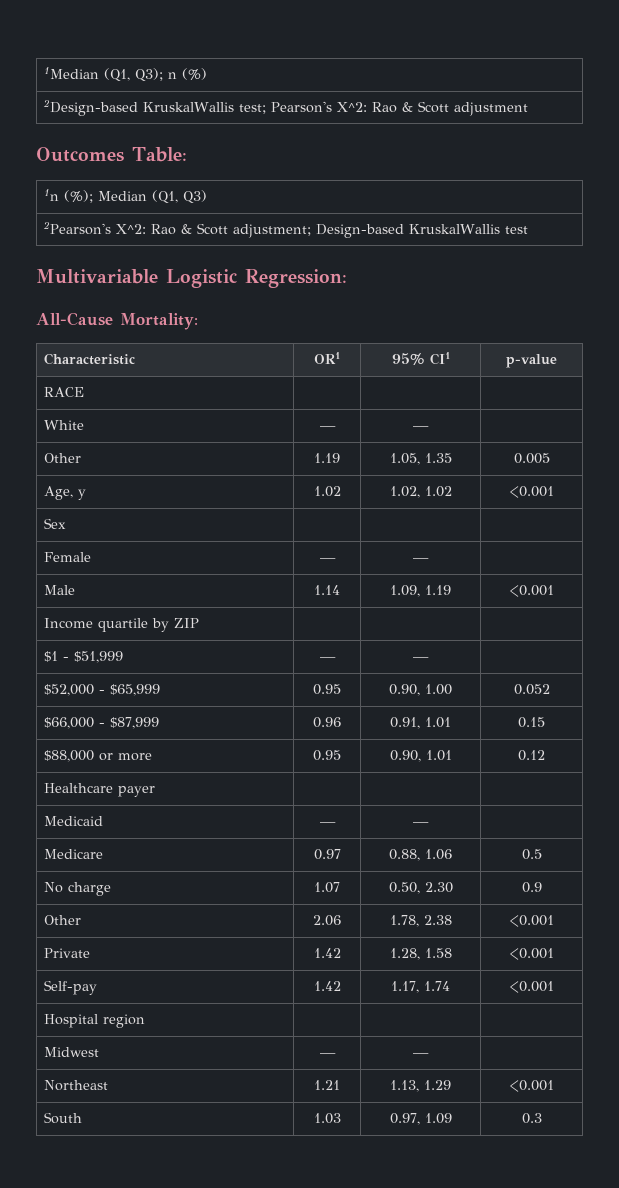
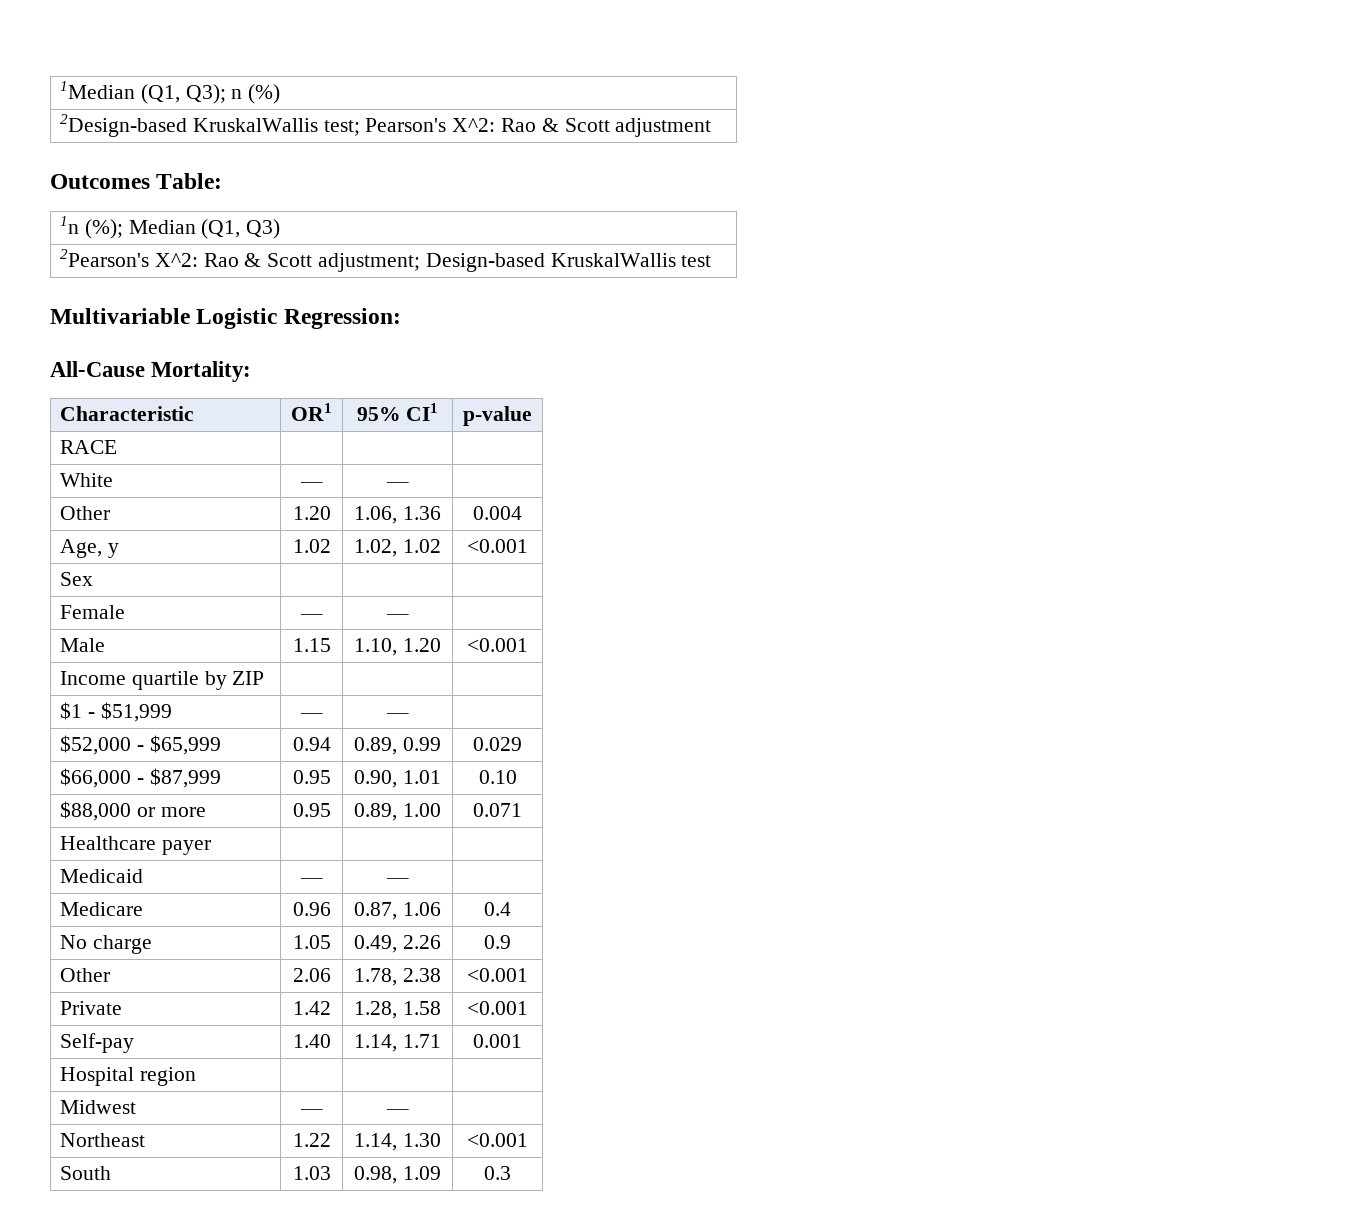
[314,453,340,463] [389,453,452,465] [513,453,550,464] 1.19 | 1.05, 1.35 | 0.005 -> [292,506,331,520] [354,506,441,524] [473,506,522,520] 1.20 | 1.06, 1.36 | 0.004
[314,585,340,595] [390,585,451,597] 1.14 | 1.09, 1.19 -> [292,638,331,652] [354,638,441,656] 1.15 | 1.10, 1.20
[313,684,341,695] [389,684,452,696] [513,684,550,695] 0.95 | 0.90, 1.00 | 0.052 -> [292,737,331,751] [354,737,441,755] [473,737,522,751] 0.94 | 0.89, 0.99 | 0.029
[313,717,341,728] [390,717,451,729] [518,717,545,728] 0.96 | 0.91, 1.01 | 0.15 -> [292,770,331,784] [354,770,441,788] [478,770,517,784] 0.95 | 0.90, 1.01 | 0.10
[389,750,452,762] [518,750,545,761] 0.90, 1.01 | 0.12 -> [354,803,441,821] [473,803,522,817] 0.89, 1.00 | 0.071
[313,849,341,860] [389,849,420,861] 0.97 | 0.88, -> [292,902,331,916] [354,902,398,920] 0.96 | 0.87,
[521,849,542,860] 0.5 -> [484,902,511,916] 0.4
[314,882,340,893] [388,882,453,894] 1.07 | 0.50, 2.30 -> [292,935,331,949] [354,935,441,953] 1.05 | 0.49, 2.26
[313,981,341,991] [391,981,450,993] [509,981,554,993] 1.42 | 1.17, 1.74 | <0.001 -> [292,1034,331,1048] [354,1034,441,1052] [473,1034,522,1048] 1.40 | 1.14, 1.71 | 0.001
[314,1080,340,1090] [390,1080,451,1092] 1.21 | 1.13, 1.29 -> [292,1133,331,1147] [354,1133,441,1151] 1.22 | 1.14, 1.30
[389,1113,420,1125] 0.97, -> [354,1166,398,1184] 0.98,

